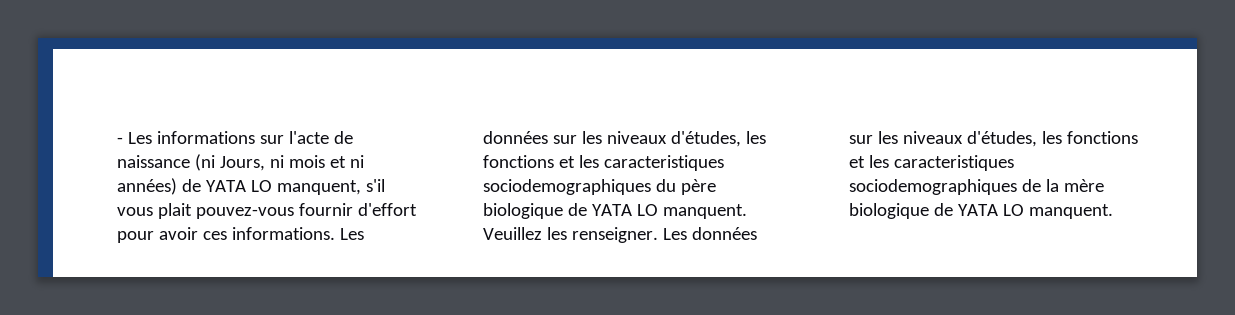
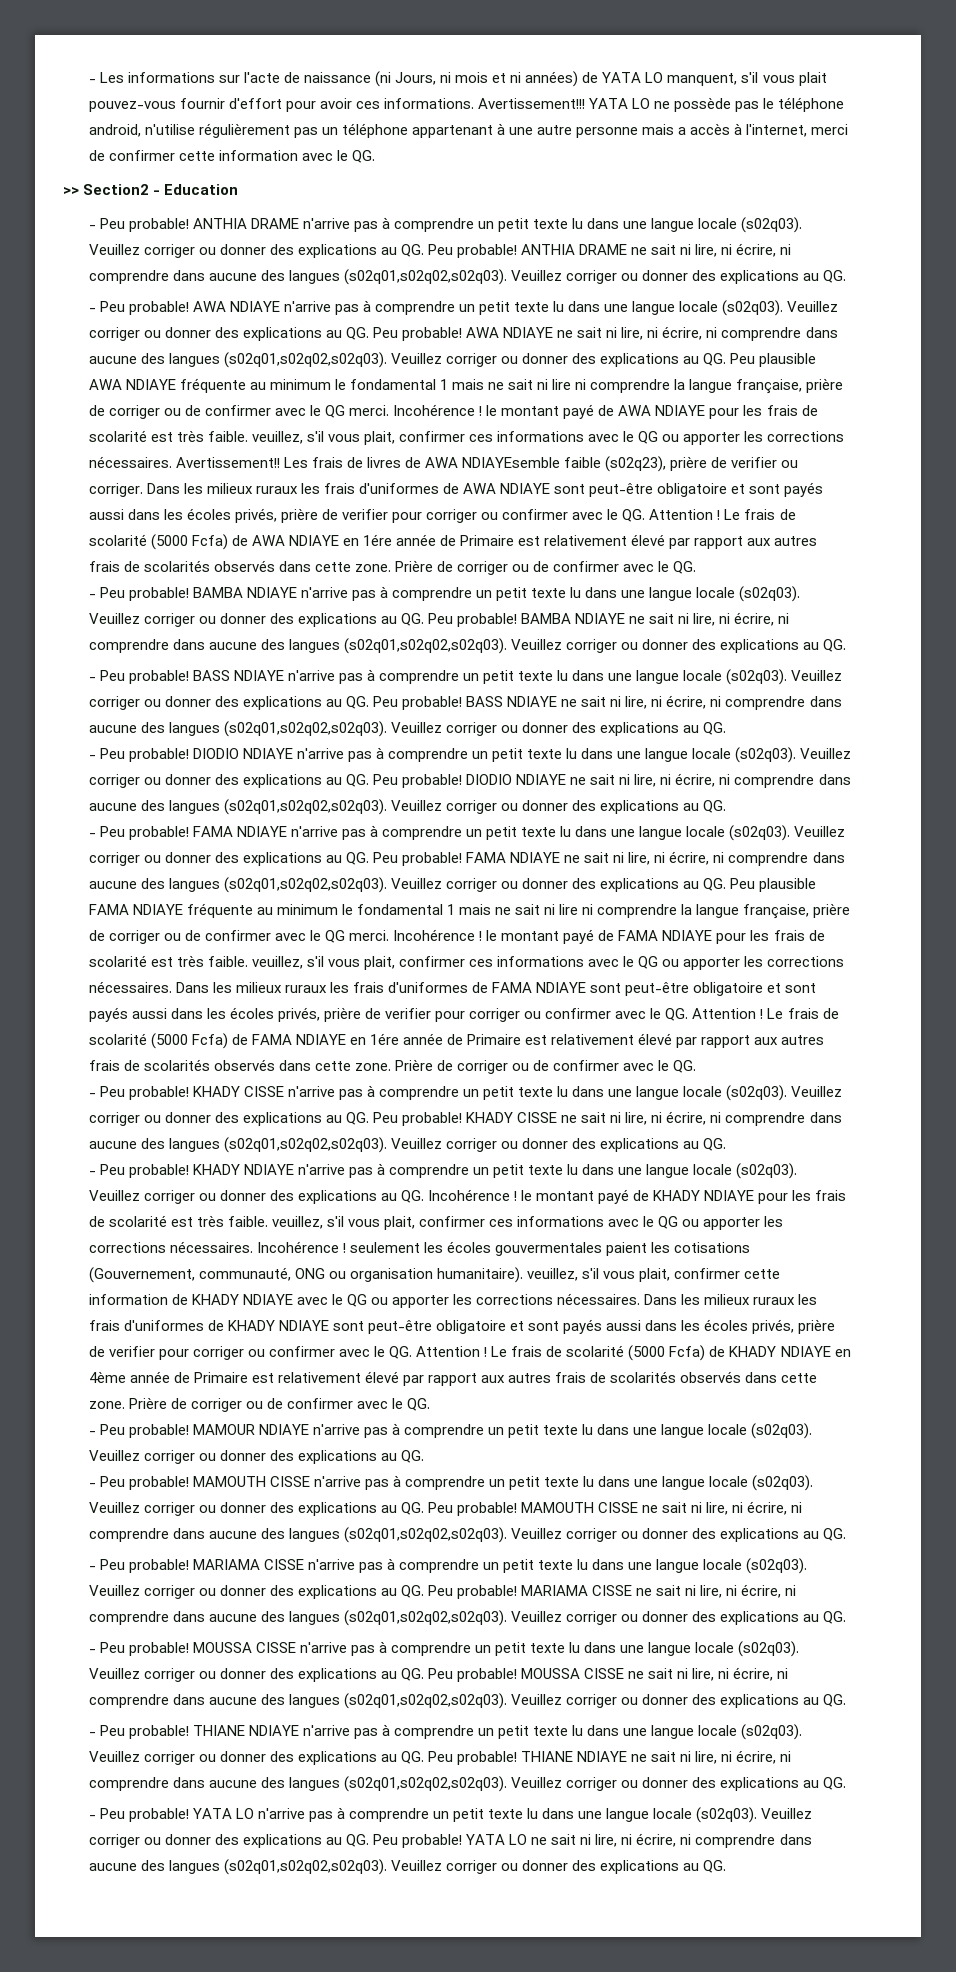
[339,228,364,240] [482,131,766,147] [482,155,724,171] [482,179,716,195] [482,203,747,219] [482,227,757,243] [848,131,1138,147] [848,155,1014,171] [848,179,1104,195] [848,203,1113,219] Les données sur les niveaux d'études, les fonctions et les caracteristiques sociodemographiques du père biologique de YATA LO manquent. Veuillez les renseigner. Les données sur les niveaux d'études, les fonctions et les caracteristiques sociodemographiques de la mère biologique de YATA LO manquent. -> [477,97,845,112] [88,123,849,138] [88,150,375,163] [63,184,239,195] [88,217,803,233] [88,243,792,258] [88,269,847,285] [88,300,839,316] [88,326,838,341] [88,352,817,368] [88,378,844,394] [88,404,818,419] [88,430,845,445] [88,456,799,472] [88,482,824,497] [88,508,796,523] [88,534,818,550] [88,560,697,575] [88,586,801,602] [88,612,790,627] [88,638,847,654] [88,669,843,685] [88,695,842,710] [88,721,727,737] [88,747,852,763] [88,773,851,788] [88,799,727,815] [88,825,846,841] [88,851,845,866] [88,877,817,893] [88,903,851,919] [88,929,825,944] [88,955,845,970] [88,981,817,996] [88,1007,839,1022] [88,1033,825,1049] [88,1059,697,1074] [88,1085,843,1101] [88,1111,842,1126] [88,1137,727,1153] [88,1163,798,1179] [88,1189,847,1204] [88,1215,784,1230] [88,1241,751,1256] [88,1267,781,1283] [88,1293,818,1308] [88,1319,836,1334] [88,1345,851,1361] [88,1371,818,1386] [88,1397,431,1412] [88,1423,813,1439] [88,1450,424,1464] [88,1475,814,1491] [88,1501,803,1516] [88,1527,847,1543] [88,1558,808,1574] [88,1584,797,1599] [88,1610,847,1626] [88,1641,800,1657] [88,1667,789,1682] [88,1693,847,1709] [88,1724,803,1740] [88,1750,792,1765] [88,1776,847,1792] [88,1807,813,1823] [88,1833,812,1848] [88,1859,727,1875] Avertissement!!! YATA LO ne possède pas le téléphone android, n'utilise régulièrement pas un téléphone appartenant à une autre personne mais a accès à l'internet, merci de confirmer cette information avec le QG. // >> Section2 - Education // - Peu probable! ANTHIA DRAME n'arrive pas à comprendre un petit texte lu dans une langue locale (s02q03). Veuillez corriger ou donner des explications au QG. Peu probable! ANTHIA DRAME ne sait ni lire, ni écrire, ni comprendre dans aucune des langues (s02q01,s02q02,s02q03). Veuillez corriger ou donner des explications au QG. // - Peu probable! AWA NDIAYE n'arrive pas à comprendre un petit texte lu dans une langue locale (s02q03). Veuillez corriger ou donner des explications au QG. Peu probable! AWA NDIAYE ne sait ni lire, ni écrire, ni comprendre dans aucune des langues (s02q01,s02q02,s02q03). Veuillez corriger ou donner des explications au QG. Peu plausible AWA NDIAYE fréquente au minimum le fondamental 1 mais ne sait ni lire ni comprendre la langue française, prière de corriger ou de confirmer avec le QG merci. Incohérence ! le montant payé de AWA NDIAYE pour les frais de scolarité est très faible. veuillez, s'il vous plait, confirmer ces informations avec le QG ou apporter les corrections nécessaires. Avertissement!! Les frais de livres de AWA NDIAYEsemble faible (s02q23), prière de verifier ou corriger. Dans les milieux ruraux les frais d'uniformes de AWA NDIAYE sont peut-être obligatoire et sont payés aussi dans les écoles privés, prière de verifier pour corriger ou confirmer avec le QG. Attention ! Le frais de scolarité (5000 Fcfa) de AWA NDIAYE en 1ére année de Primaire est relativement élevé par rapport aux autres frais de scolarités observés dans cette zone. Prière de corriger ou de confirmer avec le QG. // - Peu probable! BAMBA NDIAYE n'arrive pas à comprendre un petit texte lu dans une langue locale (s02q03). Veuillez corriger ou donner des explications au QG. Peu probable! BAMBA NDIAYE ne sait ni lire, ni écrire, ni comprendre dans aucune des langues (s02q01,s02q02,s02q03). Veuillez corriger ou donner des explications au QG. // - Peu probable! BASS NDIAYE n'arrive pas à comprendre un petit texte lu dans une langue locale (s02q03). Veuillez corriger ou donner des explications au QG. Peu probable! BASS NDIAYE ne sait ni lire, ni écrire, ni comprendre dans aucune des langues (s02q01,s02q02,s02q03). Veuillez corriger ou donner des explications au QG. // - Peu probable! DIODIO NDIAYE n'arrive pas à comprendre un petit texte lu dans une langue locale (s02q03). Veuillez corriger ou donner des explications au QG. Peu probable! DIODIO NDIAYE ne sait ni lire, ni écrire, ni comprendre dans aucune des langues (s02q01,s02q02,s02q03). Veuillez corriger ou donner des explications au QG. // - Peu probable! FAMA NDIAYE n'arrive pas à comprendre un petit texte lu dans une langue locale (s02q03). Veuillez corriger ou donner des explications au QG. Peu probable! FAMA NDIAYE ne sait ni lire, ni écrire, ni comprendre dans aucune des langues (s02q01,s02q02,s02q03). Veuillez corriger ou donner des explications au QG. Peu plausible FAMA NDIAYE fréquente au minimum le fondamental 1 mais ne sait ni lire ni comprendre la langue française, prière de corriger ou de confirmer avec le QG merci. Incohérence ! le montant payé de FAMA NDIAYE pour les frais de scolarité est très faible. veuillez, s'il vous plait, confirmer ces informations avec le QG ou apporter les corrections nécessaires. Dans les milieux ruraux les frais d'uniformes de FAMA NDIAYE sont peut-être obligatoire et sont payés aussi dans les écoles privés, prière de verifier pour corriger ou confirmer avec le QG. Attention ! Le frais de scolarité (5000 Fcfa) de FAMA NDIAYE en 1ére année de Primaire est relativement élevé par rapport aux autres frais de scolarités observés dans cette zone. Prière de corriger ou de confirmer avec le QG. // - Peu probable! KHADY CISSE n'arrive pas à comprendre un petit texte lu dans une langue locale (s02q03). Veuillez corriger ou donner des explications au QG. Peu probable! KHADY CISSE ne sait ni lire, ni écrire, ni comprendre dans aucune des langues (s02q01,s02q02,s02q03). Veuillez corriger ou donner des explications au QG. // - Peu probable! KHADY NDIAYE n'arrive pas à comprendre un petit texte lu dans une langue locale (s02q03). Veuillez corriger ou donner des explications au QG. Incohérence ! le montant payé de KHADY NDIAYE pour les frais de scolarité est très faible. veuillez, s'il vous plait, confirmer ces informations avec le QG ou apporter les corrections nécessaires. Incohérence ! seulement les écoles gouvermentales paient les cotisations (Gouvernement, communauté, ONG ou organisation humanitaire). veuillez, s'il vous plait, confirmer cette information de KHADY NDIAYE avec le QG ou apporter les corrections nécessaires. Dans les milieux ruraux les frais d'uniformes de KHADY NDIAYE sont peut-être obligatoire et sont payés aussi dans les écoles privés, prière de verifier pour corriger ou confirmer avec le QG. Attention ! Le frais de scolarité (5000 Fcfa) de KHADY NDIAYE en 4ème année de Primaire est relativement élevé par rapport aux autres frais de scolarités observés dans cette zone. Prière de corriger ou de confirmer avec le QG. // - Peu probable! MAMOUR NDIAYE n'arrive pas à comprendre un petit texte lu dans une langue locale (s02q03). Veuillez corriger ou donner des explications au QG. // - Peu probable! MAMOUTH CISSE n'arrive pas à comprendre un petit texte lu dans une langue locale (s02q03). Veuillez corriger ou donner des explications au QG. Peu probable! MAMOUTH CISSE ne sait ni lire, ni écrire, ni comprendre dans aucune des langues (s02q01,s02q02,s02q03). Veuillez corriger ou donner des explications au QG. // - Peu probable! MARIAMA CISSE n'arrive pas à comprendre un petit texte lu dans une langue locale (s02q03). Veuillez corriger ou donner des explications au QG. Peu probable! MARIAMA CISSE ne sait ni lire, ni écrire, ni comprendre dans aucune des langues (s02q01,s02q02,s02q03). Veuillez corriger ou donner des explications au QG. // - Peu probable! MOUSSA CISSE n'arrive pas à comprendre un petit texte lu dans une langue locale (s02q03). Veuillez corriger ou donner des explications au QG. Peu probable! MOUSSA CISSE ne sait ni lire, ni écrire, ni comprendre dans aucune des langues (s02q01,s02q02,s02q03). Veuillez corriger ou donner des explications au QG. // - Peu probable! THIANE NDIAYE n'arrive pas à comprendre un petit texte lu dans une langue locale (s02q03). Veuillez corriger ou donner des explications au QG. Peu probable! THIANE NDIAYE ne sait ni lire, ni écrire, ni comprendre dans aucune des langues (s02q01,s02q02,s02q03). Veuillez corriger ou donner des explications au QG. // - Peu probable! YATA LO n'arrive pas à comprendre un petit texte lu dans une langue locale (s02q03). Veuillez corriger ou donner des explications au QG. Peu probable! YATA LO ne sait ni lire, ni écrire, ni comprendre dans aucune des langues (s02q01,s02q02,s02q03). Veuillez corriger ou donner des explications au QG.

